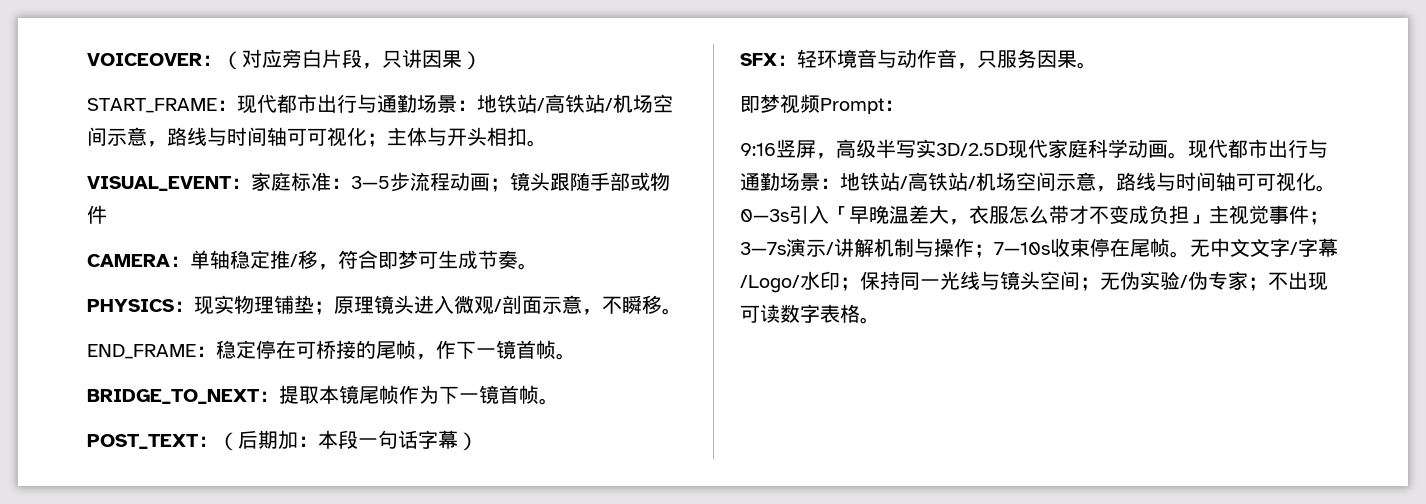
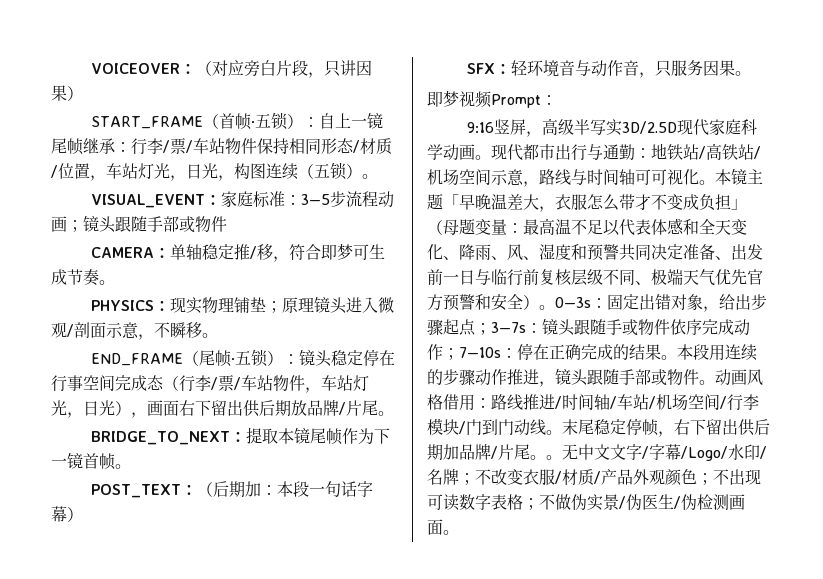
[217,94,673,114] [87,127,527,147] ：现代都市出行与通勤场景：地铁站/高铁站/机场空间示意，路线与时间轴可可视化；主体与开头相扣 -> [203,112,384,130] [51,138,392,155] [51,162,362,181] （首帧·五锁）：自上一镜尾帧继承：行李/票/车站物件保持相同形态/材质/位置，车站灯光，日光，构图连续（五锁）
[196,340,556,360] ：稳定停在可桥接的尾帧，作下一镜首帧 -> [183,349,396,367] [51,375,369,393] [51,400,378,418] （尾帧·五锁）：镜头稳定停在行事空间完成态（行李/票/车站物件，车站灯光，日光），画面右下留出供后期放品牌/片尾
[780,173,820,191] 场景 -> (635, 152) none
[740,205,829,224] 0—3s引入 -> [715,168,763,185] [427,194,443,210] 本镜主题
[1209,205,1329,225] [740,238,1170,258] 主视觉事件；3—7s演示/讲解机制与操作；7—10s收束停在尾帧 -> [427,218,747,236] [427,244,763,261] [427,269,763,286] [427,294,767,312] [427,318,750,336] [427,343,757,361] [427,368,763,387] [427,394,759,411] [427,418,770,437] [427,444,546,460] （母题变量：最高温不足以代表体感和全天变化、降雨、风、湿度和预警共同决定准备、出发前一日与临行前复核层级不同、极端天气优先官方预警和安全）。0—3s：固定出错对象，给出步骤起点；3—7s：镜头跟随手或物件依序完成动作；7—10s：停在正确完成的结果。本段用连续的步骤动作推进，镜头跟随手部或物件。动画风格借用：路线推进/时间轴/车站/机场空间/行李模块/门到门动线。末尾稳定停帧，右下留出供后期加品牌/片尾。
[840,271,1248,291] ；保持同一光线与镜头空间；无伪实验/伪专家 -> [760,446,767,459] [427,469,697,486] /名牌；不改变衣服/材质/产品外观颜色
(860, 313) none -> [523,494,745,511] [427,519,443,535] ；不做伪实景/伪医生/伪检测画面

